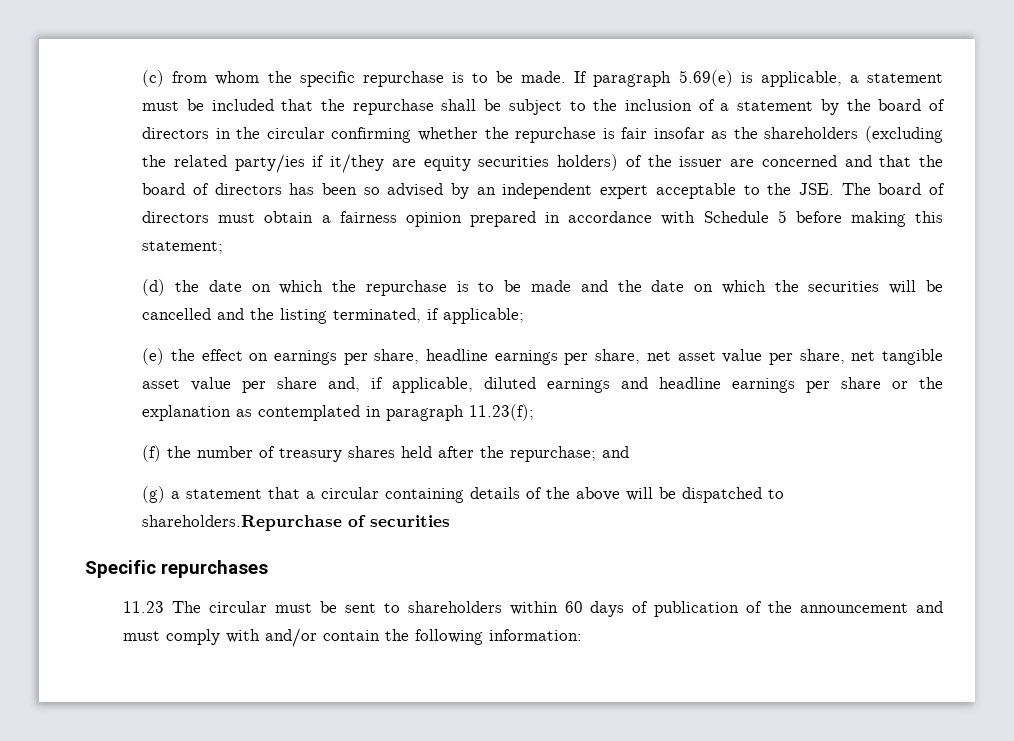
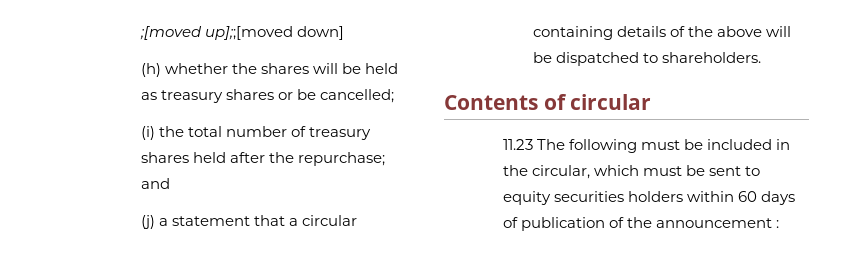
[142,70,943,87] [142,99,945,115] [142,126,943,143] [142,154,943,173] [142,183,946,199] [142,210,943,227] [142,241,224,254] [142,279,943,296] [142,308,525,324] [142,348,944,365] [142,377,944,393] [142,404,535,421] [142,445,192,462] (c) from whom the specific repurchase is to be made. If paragraph 5.69(e) is applicable, a statement must be included that the repurchase shall be subject to the inclusion of a statement by the board of directors in the circular confirming whether the repurchase is fair insofar as the shareholders (excluding the related party/ies if it/they are equity securities holders) of the issuer are concerned and that the board of directors has been so advised by an independent expert acceptable to the JSE. The board of directors must obtain a fairness opinion prepared in accordance with Schedule 5 before making this statement; // (d) the date on which the repurchase is to be made and the date on which the securities will be cancelled and the listing terminated, if applicable; // (e) the effect on earnings per share, headline earnings per share, net asset value per share, net tangible asset value per share and, if applicable, diluted earnings and headline earnings per share or the explanation as contemplated in paragraph 11.23(f); // (f) the -> [139,26,344,40] [140,63,399,77] [140,89,394,103] [140,126,222,140] ;[moved up];;[moved down] // (h) whether the shares will be held as treasury shares or be cancelled; // (i) the total
[142,486,166,503] (g) -> [140,215,155,229] (j)
[142,515,451,531] [85,560,268,578] [123,601,268,613] shareholders.Repurchase of securities // Specific repurchases // 11.23 The circular -> [661,52,761,63] [444,94,652,110] [503,139,791,153] [503,165,640,179] shareholders. // Contents of circular // 11.23 The following must be included in the circular, which
[407,601,502,613] shareholders -> [503,191,684,205] equity securities holders
[916,601,944,613] [123,628,583,647] and must comply with and/or contain the following information: -> [776,220,780,228] :

